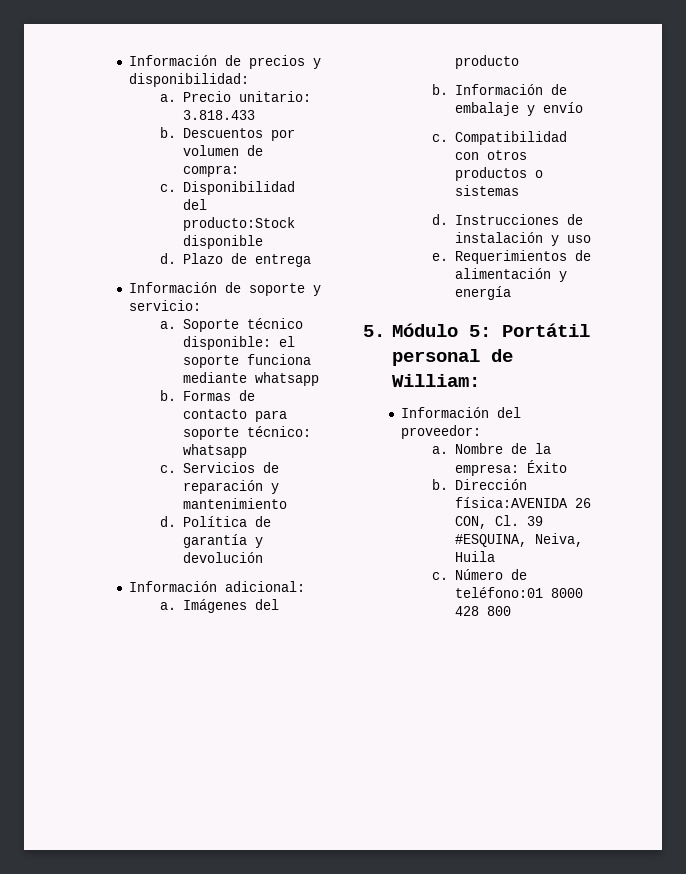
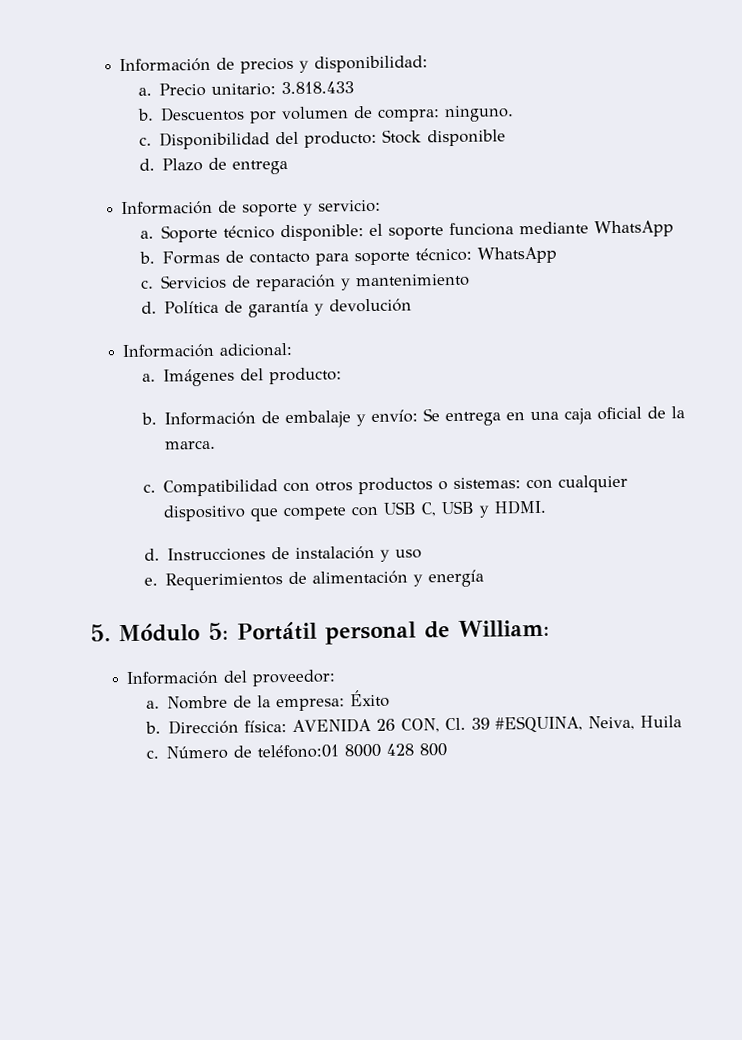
(239, 171) none -> [444,105,515,123] ninguno.
[182,217,295,231] producto:Stock -> [304,129,423,148] producto: Stock
[254,372,319,386] whatsapp -> [594,220,675,238] WhatsApp
[182,444,247,458] whatsapp -> [477,246,558,264] WhatsApp
[454,55,519,69] producto -> [269,367,343,385] producto:
[542,102,583,113] envío -> [371,406,686,427] [165,439,217,450] envío: Se entrega en una caja oficial de la marca.
[454,185,519,196] sistemas -> [453,474,629,493] [163,499,547,522] sistemas: con cualquier dispositivo que compete con USB C, USB y HDMI.
[454,497,568,508] física:AVENIDA -> [244,718,372,733] física: AVENIDA

